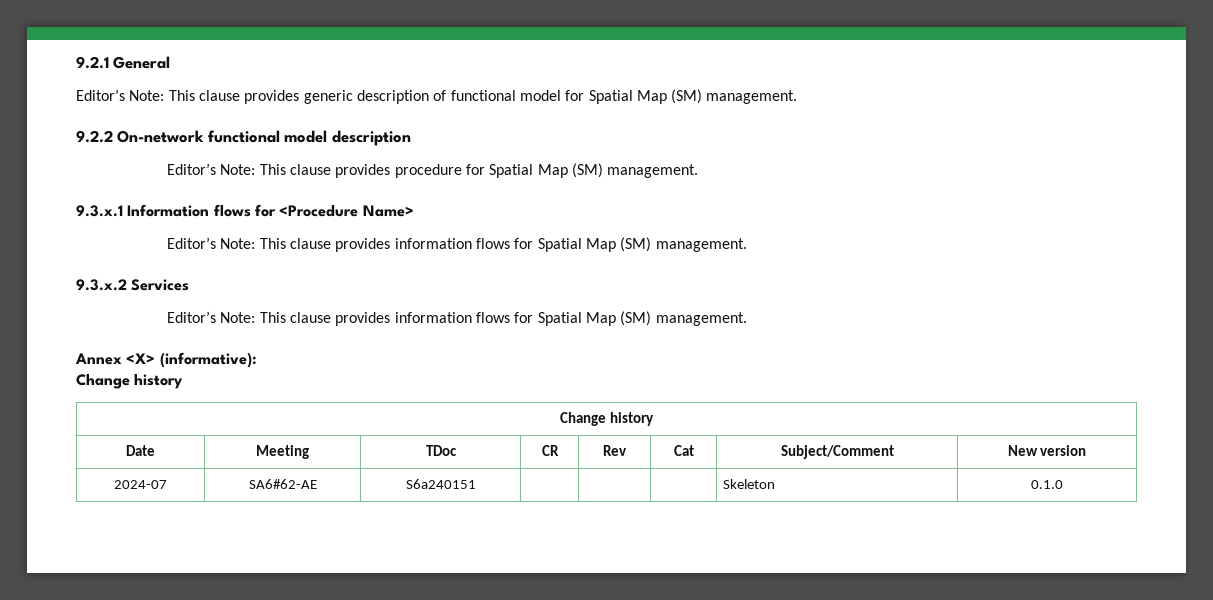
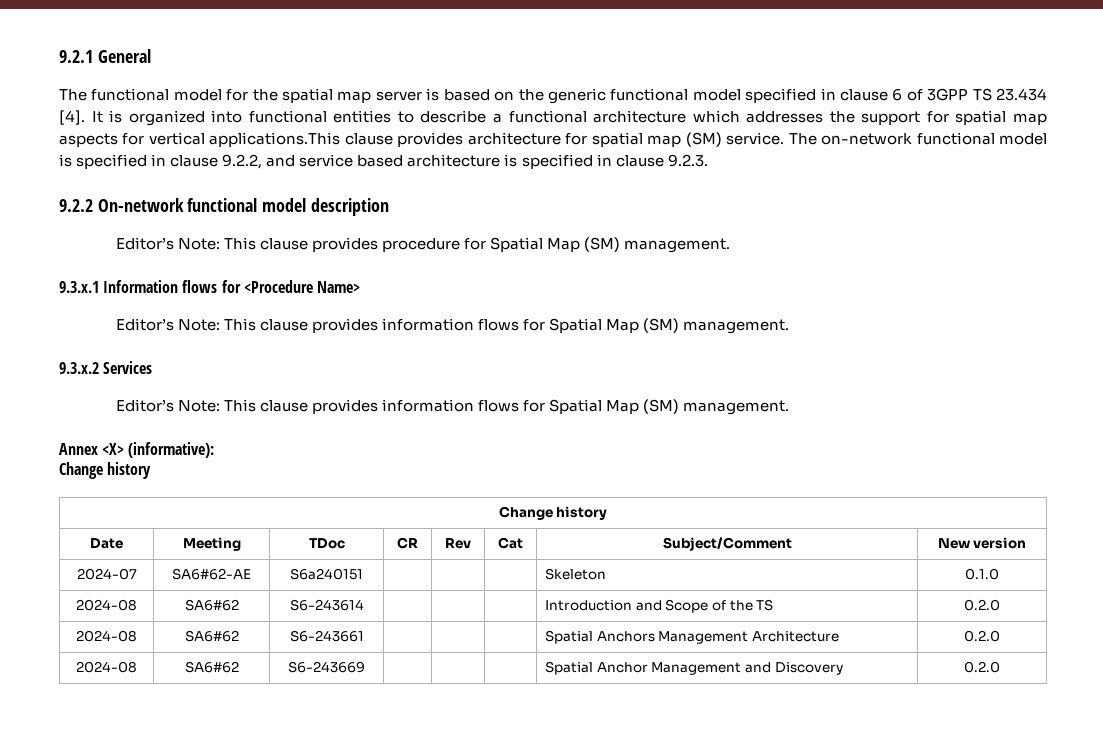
[76,89,798,104] Editor’s Note: This clause provides generic description of functional model for Spatial Map (SM) management. -> [59,88,1047,104] [59,110,1047,126] [59,132,1047,147] [59,154,708,169] The functional model for the spatial map server is based on the generic functional model specified in clause 6 of 3GPP TS 23.434 [4]. It is organized into functional entities to describe a functional architecture which addresses the support for spatial map aspects for vertical applications.This clause provides architecture for spatial map (SM) service. The on-network functional model is specified in clause 9.2.2, and service based architecture is specified in clause 9.2.3.
(1063, 484) none -> [76,599,137,611] [184,599,239,611] [289,599,364,611] [544,599,774,613] [964,599,1000,611] [76,630,137,642] [184,630,239,642] [289,630,364,642] [544,630,839,644] [964,630,1000,642] [76,661,137,673] [184,661,239,673] [288,661,365,673] [544,661,843,675] [964,661,1000,673] // 2024-08 | SA6#62 | S6-243614 | | | | Introduction and Scope of the TS | 0.2.0 // 2024-08 | SA6#62 | S6-243661 | | | | Spatial Anchors Management Architecture | 0.2.0 // 2024-08 | SA6#62 | S6-243669 | | | | Spatial Anchor Management and Discovery | 0.2.0

